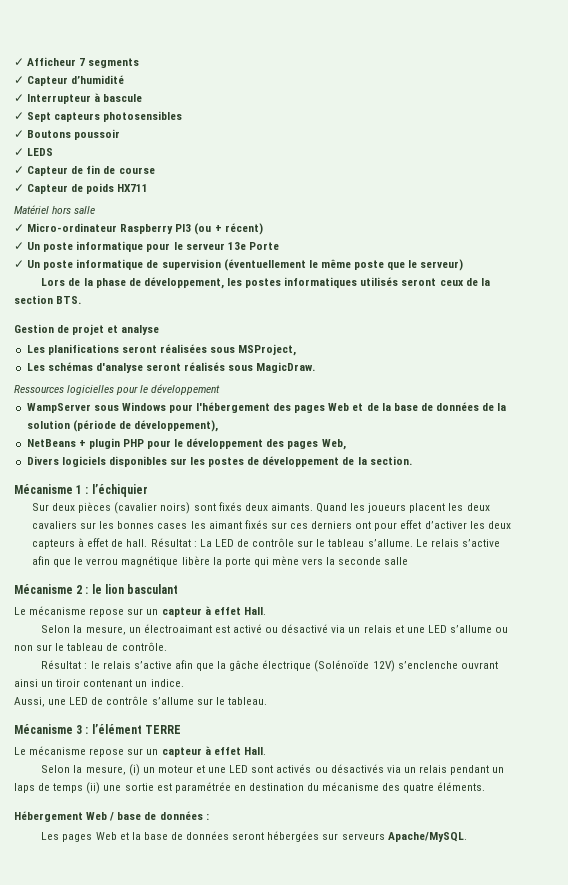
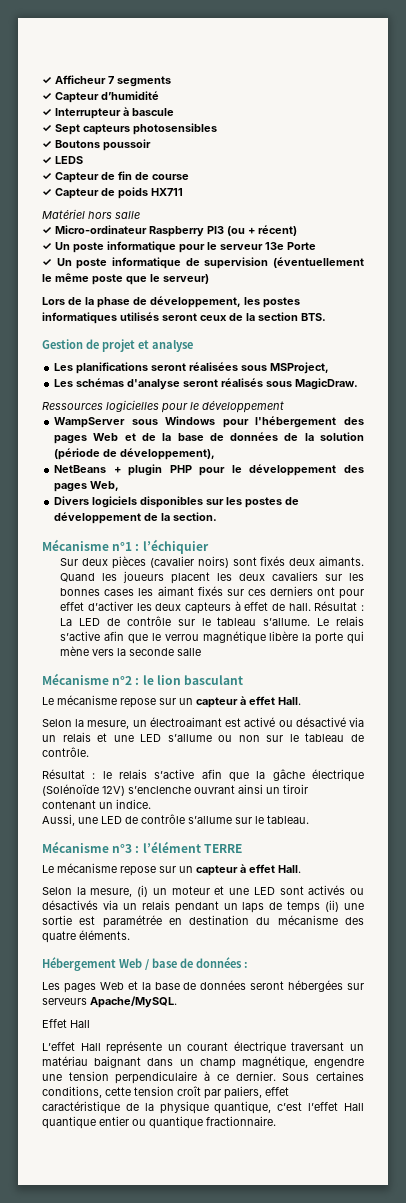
[76,485,83,494] 1 -> [112,542,133,551] n°1
[76,585,83,594] 2 -> [112,676,133,685] n°2
[76,725,83,734] 3 -> [112,844,133,853] n°3
(467, 837) none -> [42,1019,90,1028] [42,1041,364,1054] [42,1056,364,1069] [42,1071,365,1084] [42,1086,289,1099] [42,1101,364,1114] [42,1116,276,1129] // Effet Hall // L’effet Hall représente un courant électrique traversant un matériau baignant dans un champ magnétique, engendre une tension perpendiculaire à ce dernier. Sous certaines conditions, cette tension croît par paliers, effet caractéristique de la physique quantique, c’est l’effet Hall quantique entier ou quantique fractionnaire.

